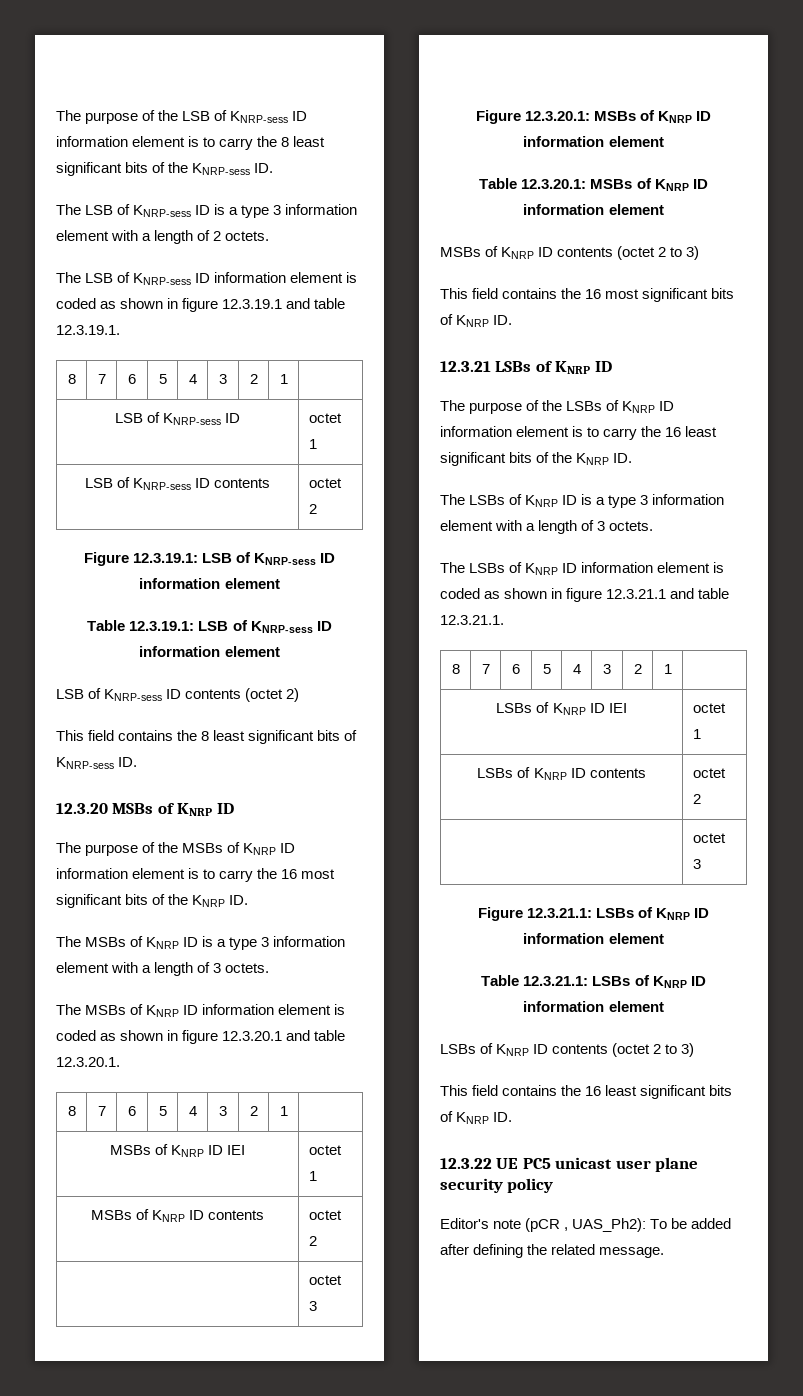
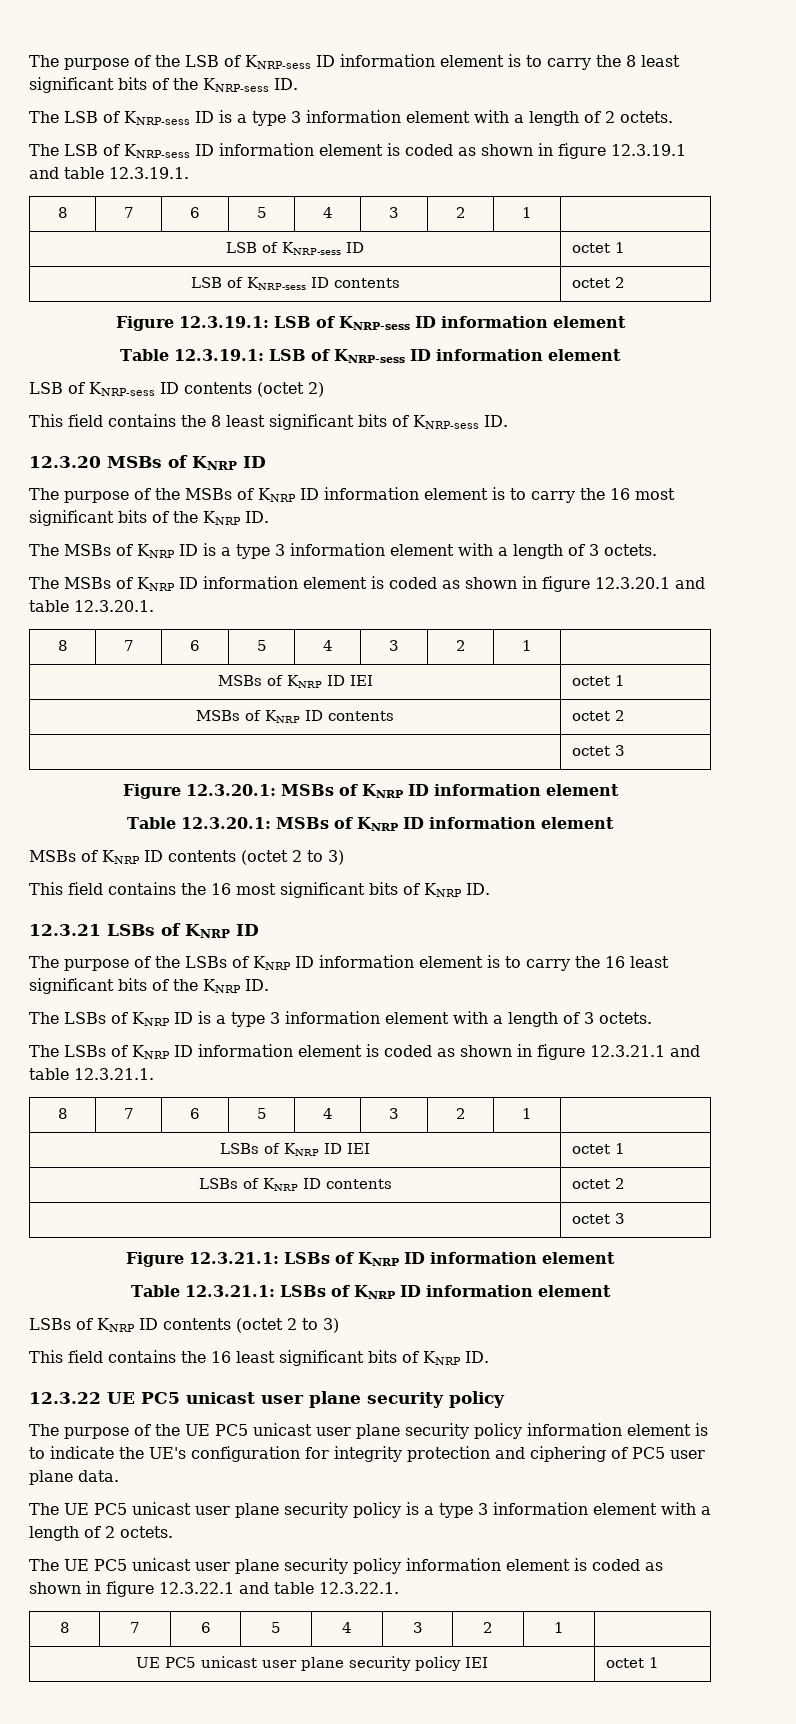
[440,1218,732,1232] [440,1244,665,1258] Editor's note (pCR , UAS_Ph2): To be added after defining the related message. -> [29,1423,708,1439] [29,1446,705,1462] [29,1470,119,1485] [29,1502,711,1518] [29,1526,173,1541] [29,1558,663,1574] [29,1581,399,1597] [59,1622,70,1633] [130,1622,140,1633] [200,1622,211,1633] [271,1622,281,1633] [342,1622,352,1633] [412,1622,423,1633] [483,1622,493,1633] [554,1622,564,1633] [136,1656,488,1671] [605,1657,659,1668] The purpose of the UE PC5 unicast user plane security policy information element is to indicate the UE's configuration for integrity protection and ciphering of PC5 user plane data. // The UE PC5 unicast user plane security policy is a type 3 information element with a length of 2 octets. // The UE PC5 unicast user plane security policy information element is coded as shown in figure 12.3.22.1 and table 12.3.22.1. // 8 | 7 | 6 | 5 | 4 | 3 | 2 | 1 | // UE PC5 unicast user plane security policy IEI | octet 1

